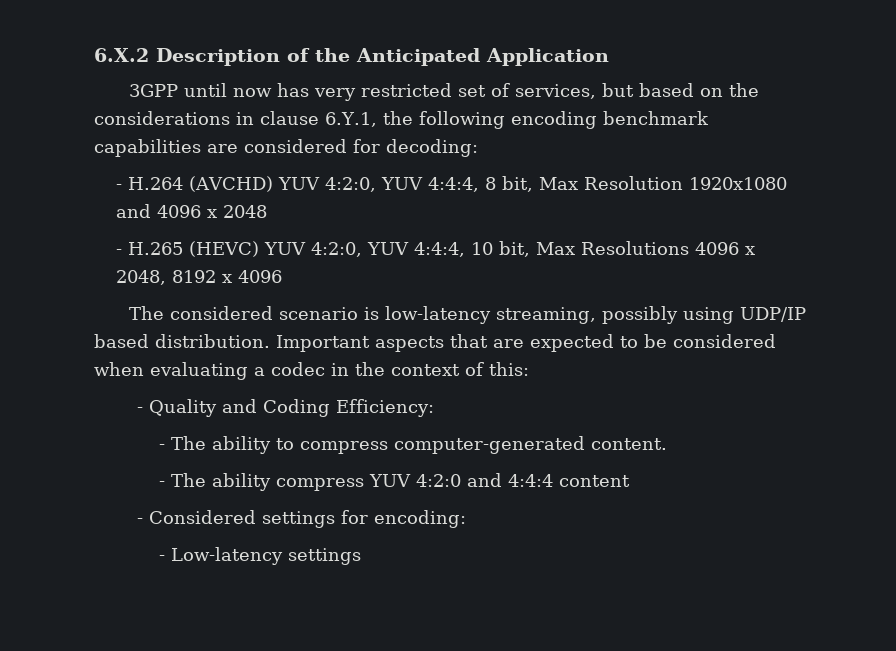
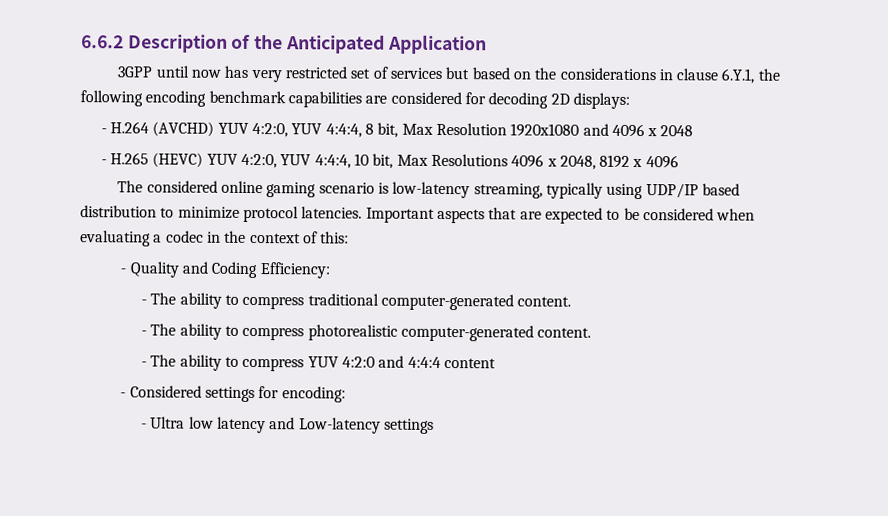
[94,48,149,62] 6.X.2 -> [81,35,124,49] 6.6.2
[515,84,597,99] services, -> [389,67,442,79] services
[386,139,478,157] decoding: -> [488,92,630,109] decoding 2D displays:
(274, 313) none -> [220,180,317,198] online gaming
[602,306,679,324] possibly -> [545,182,603,199] typically
[155,334,270,348] distribution. -> [80,205,363,223] distribution to minimize protocol latencies.
[394,436,668,454] [159,473,272,491] computer-generated content. // - The ability -> [307,293,572,311] [141,323,592,342] [141,354,240,371] traditional computer-generated content. // - The ability to compress photorealistic computer-generated content. // - The ability to
(166, 558) none -> [150,416,296,434] Ultra low latency and

